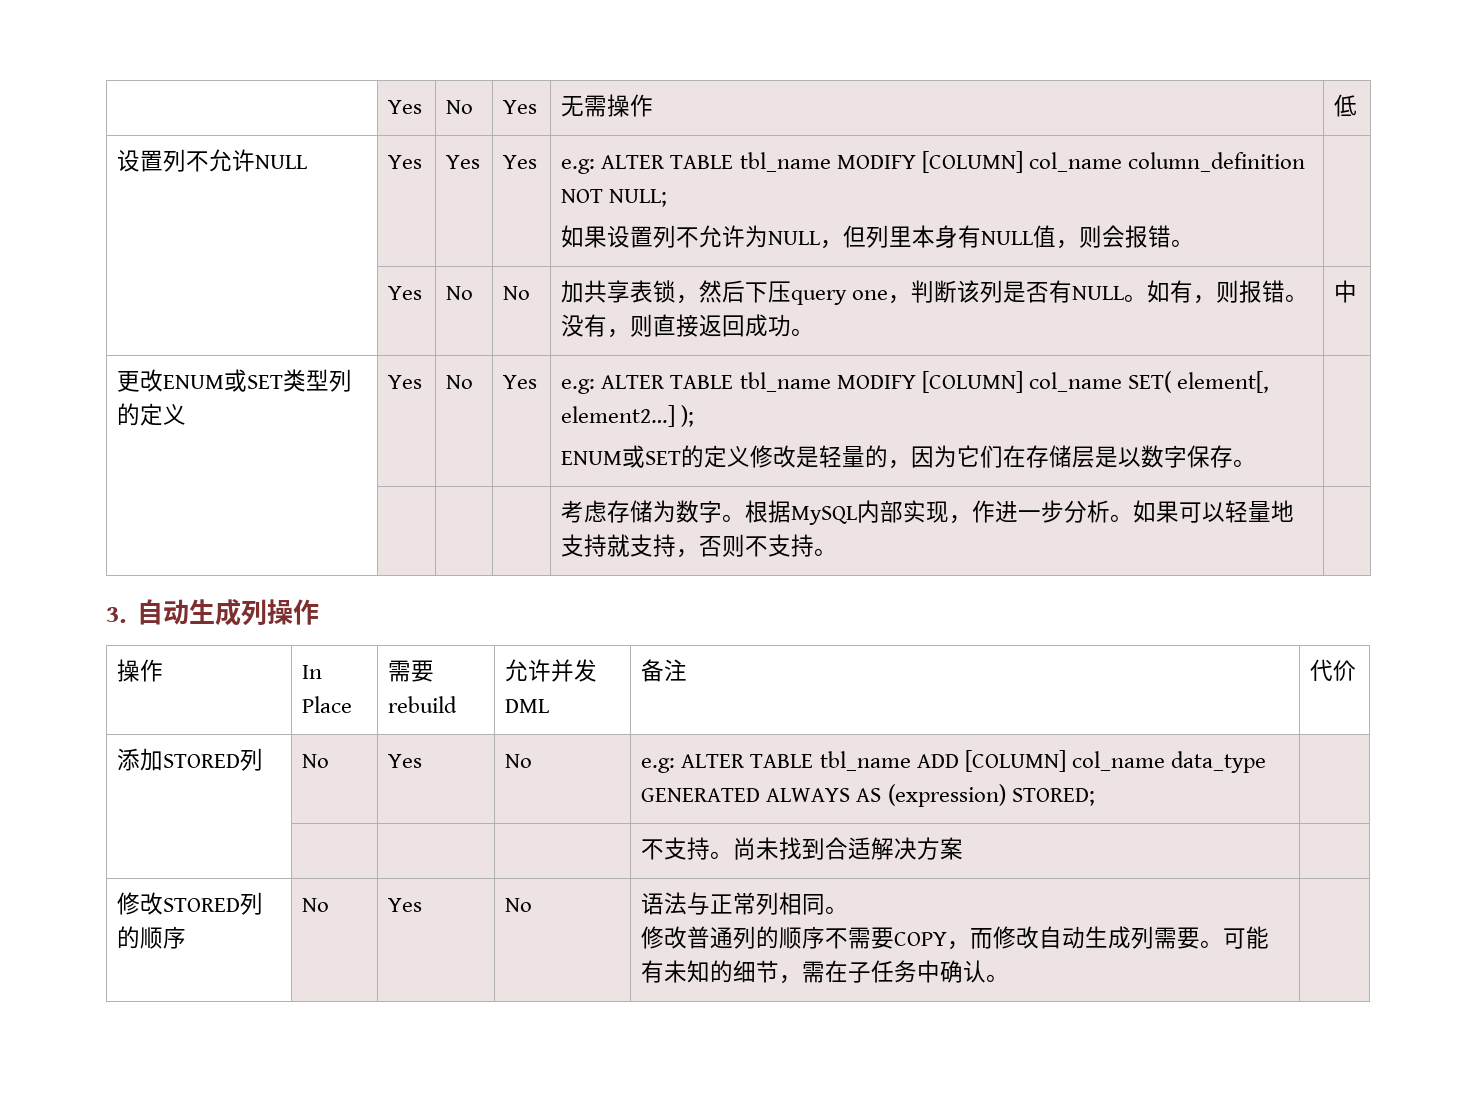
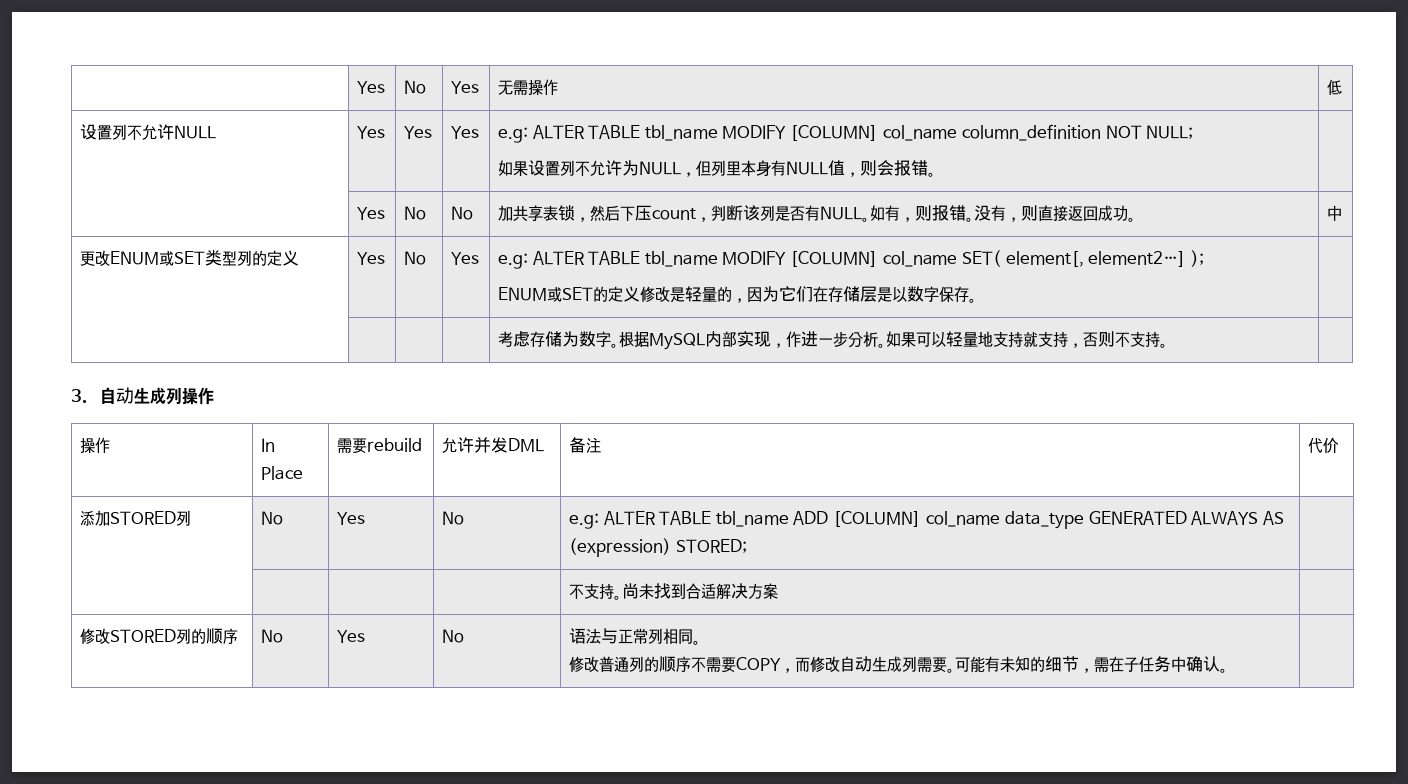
[791,290,889,305] query one -> [652,208,697,220] count

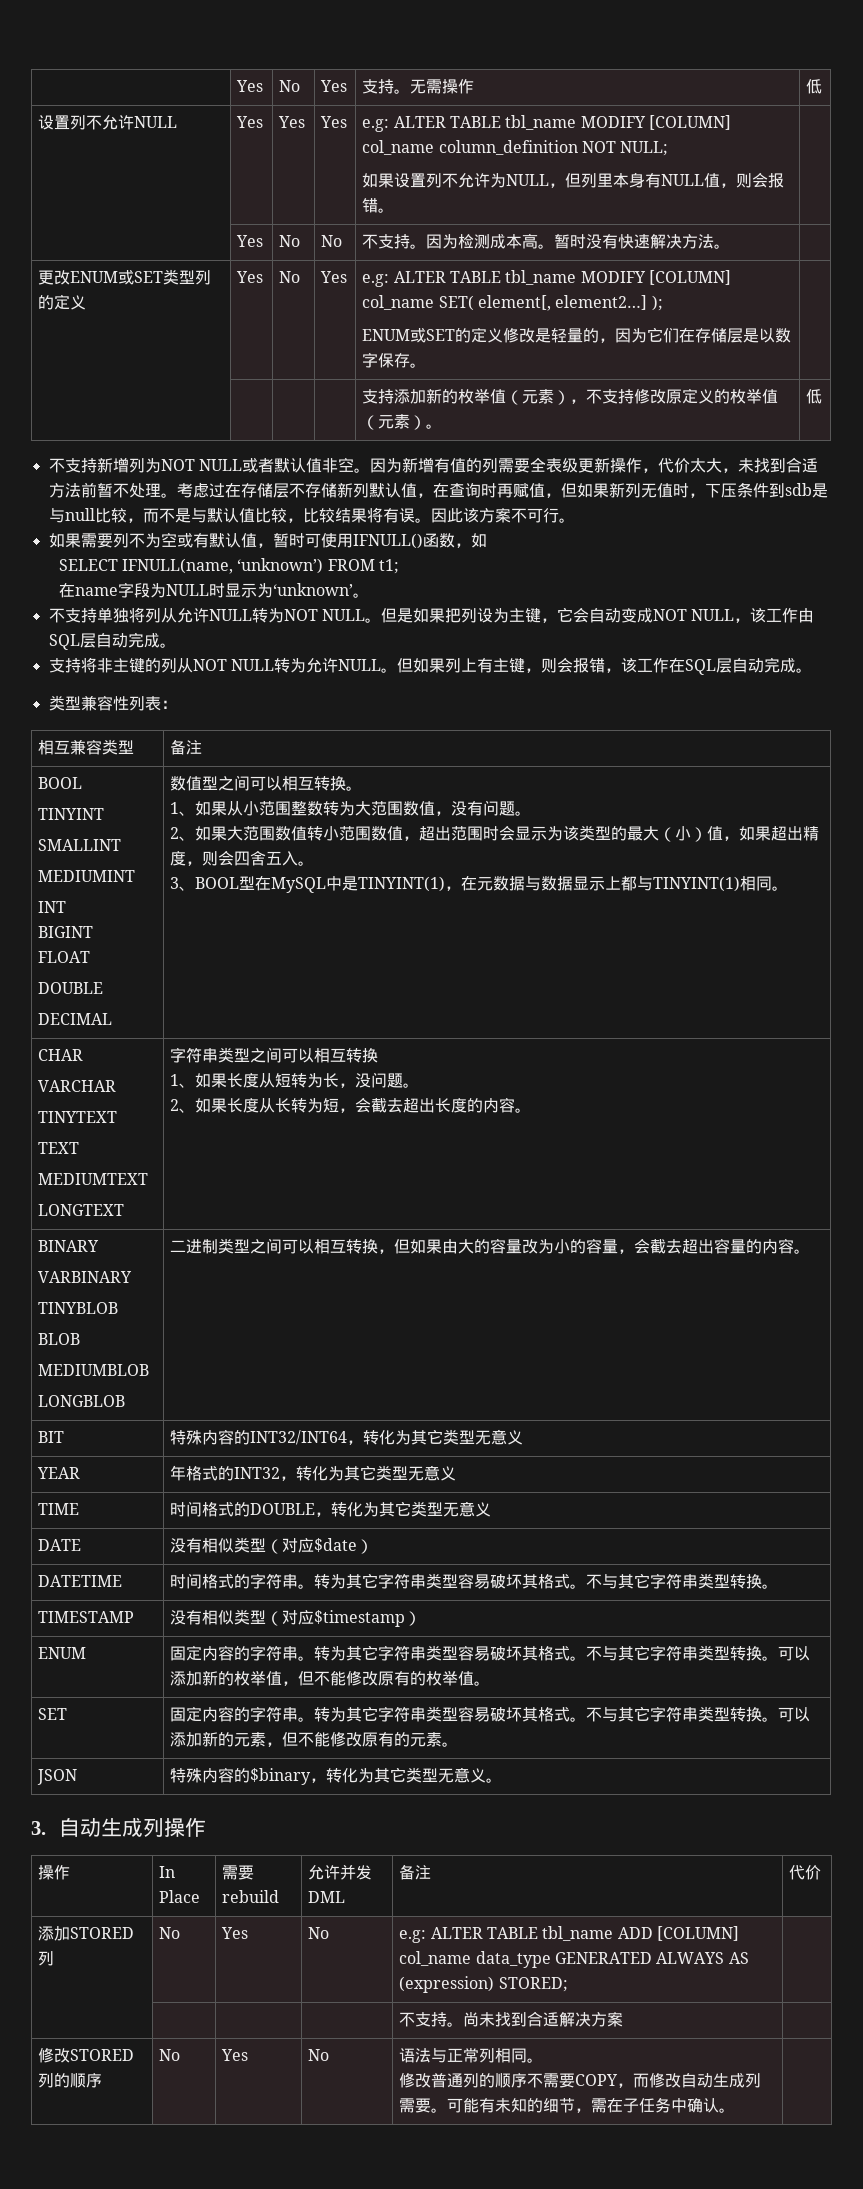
[357,81,386,94] [404,80,427,94] [451,81,480,94] | Yes | No | Yes | -> [236,80,264,92] [279,80,301,92] [320,80,348,92] [362,79,411,94] | Yes | No | Yes | 支持。
[498,205,1137,222] [1327,205,1343,221] 加共享表锁，然后下压count，判断该列是否有NULL。如有，则报错。没有，则直接返回成功。 | 中 -> [362,233,731,249] 不支持。因为检测成本高。暂时没有快速解决方法。 |
[498,331,1169,350] 考虑存储为数字。根据MySQL内部实现，作进一步分析。如果可以轻量地支持就支持，否则不支持。 | -> [362,388,779,405] [362,414,443,430] [806,389,823,404] [48,457,818,473] [48,482,828,498] [48,507,575,523] [48,532,487,549] [58,558,400,574] [58,582,369,598] [48,607,815,623] [48,632,176,650] [48,657,812,675] [48,695,177,711] [38,739,135,755] [170,739,203,755] [38,777,83,789] [38,808,105,820] [38,839,122,851] [38,870,136,882] [38,901,67,913] [38,926,94,938] [38,951,91,963] [38,982,104,994] [38,1013,113,1025] [170,775,363,791] [170,800,532,816] [170,825,820,842] [170,850,315,866] [170,876,789,893] [38,1049,84,1061] [38,1080,117,1092] [38,1111,118,1123] [38,1142,80,1154] [38,1173,149,1185] [38,1204,125,1216] [170,1047,379,1063] [170,1072,420,1088] [170,1097,532,1113] [38,1240,100,1252] [38,1271,133,1283] [38,1302,119,1314] [38,1333,81,1345] [38,1364,150,1376] [38,1395,126,1407] [170,1238,811,1254] [38,1431,65,1443] [170,1429,524,1445] [37,1467,81,1479] [170,1465,457,1481] [38,1503,80,1515] [170,1501,492,1517] [38,1539,82,1551] [170,1537,374,1554] [38,1575,123,1587] [170,1573,779,1589] [38,1611,135,1623] [170,1609,422,1627] [38,1647,87,1659] [170,1645,811,1661] [170,1670,491,1686] [38,1708,68,1720] [170,1706,811,1722] [170,1731,459,1747] [37,1769,78,1785] [170,1767,503,1785] 支持添加新的枚举值（元素），不支持修改原定义的枚举值（元素）。 | 低 // 不支持新增列为NOT NULL或者默认值非空。因为新增有值的列需要全表级更新操作，代价太大，未找到合适方法前暂不处理。考虑过在存储层不存储新列默认值，在查询时再赋值，但如果新列无值时，下压条件到sdb是与null比较，而不是与默认值比较，比较结果将有误。因此该方案不可行。 // 如果需要列不为空或有默认值，暂时可使用IFNULL()函数，如 // SELECT IFNULL(name, ‘unknown’) FROM t1; // 在name字段为NULL时显示为‘unknown’。 // 不支持单独将列从允许NULL转为NOT NULL。但是如果把列设为主键，它会自动变成NOT NULL，该工作由SQL层自动完成。 // 支持将非主键的列从NOT NULL转为允许NULL。但如果列上有主键，则会报错，该工作在SQL层自动完成。 // 类型兼容性列表： // 相互兼容类型 | 备注 // BOOL // TINYINT // SMALLINT // MEDIUMINT // INT // BIGINT // FLOAT // DOUBLE // DECIMAL | 数值型之间可以相互转换。 // 1、如果从小范围整数转为大范围数值，没有问题。 // 2、如果大范围数值转小范围数值，超出范围时会显示为该类型的最大（小）值，如果超出精度，则会四舍五入。 // 3、BOOL型在MySQL中是TINYINT(1)，在元数据与数据显示上都与TINYINT(1)相同。 // CHAR // VARCHAR // TINYTEXT // TEXT // MEDIUMTEXT // LONGTEXT | 字符串类型之间可以相互转换 // 1、如果长度从短转为长，没问题。 // 2、如果长度从长转为短，会截去超出长度的内容。 // BINARY // VARBINARY // TINYBLOB // BLOB // MEDIUMBLOB // LONGBLOB | 二进制类型之间可以相互转换，但如果由大的容量改为小的容量，会截去超出容量的内容。 // BIT | 特殊内容的INT32/INT64，转化为其它类型无意义 // YEAR | 年格式的INT32，转化为其它类型无意义 // TIME | 时间格式的DOUBLE，转化为其它类型无意义 // DATE | 没有相似类型（对应$date） // DATETIME | 时间格式的字符串。转为其它字符串类型容易破坏其格式。不与其它字符串类型转换。 // TIMESTAMP | 没有相似类型（对应$timestamp） // ENUM | 固定内容的字符串。转为其它字符串类型容易破坏其格式。不与其它字符串类型转换。可以添加新的枚举值，但不能修改原有的枚举值。 // SET | 固定内容的字符串。转为其它字符串类型容易破坏其格式。不与其它字符串类型转换。可以添加新的元素，但不能修改原有的元素。 // JSON | 特殊内容的$binary，转化为其它类型无意义。

